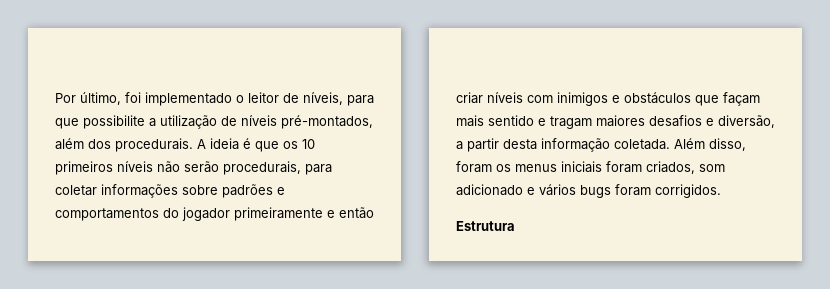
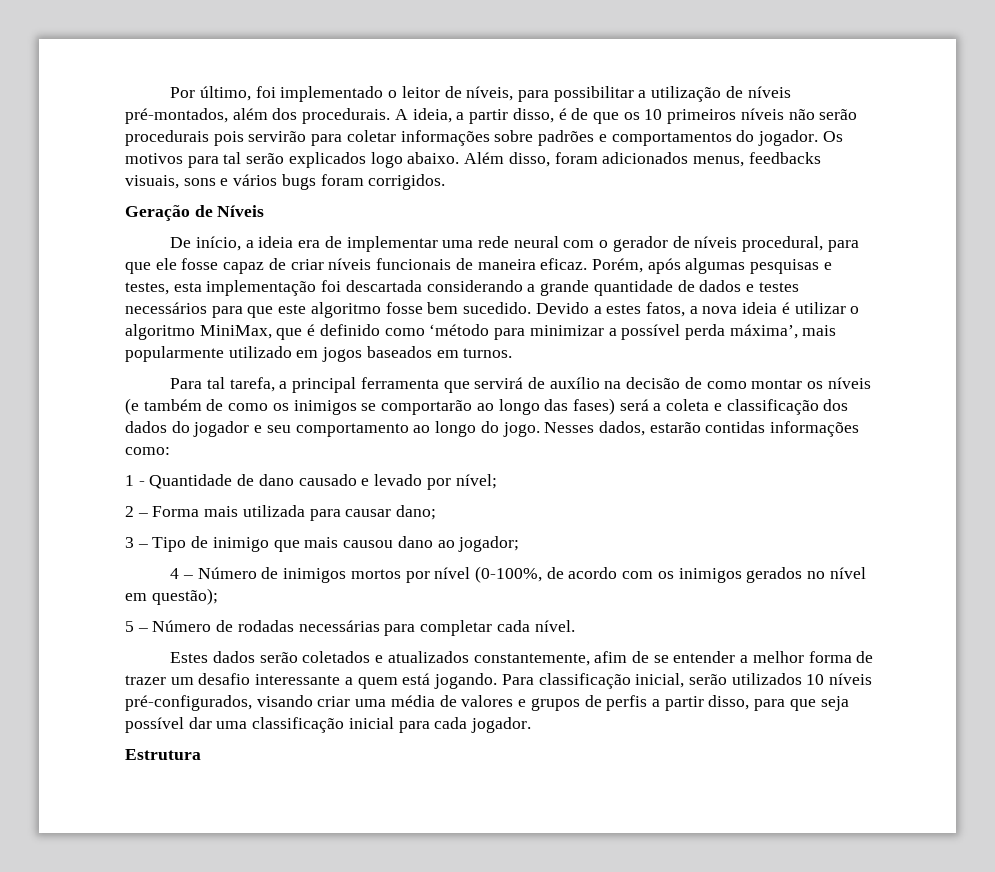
[55,115,145,129] que possibilite -> [553,86,634,102] possibilitar
[210,138,251,150] ideia é -> [412,108,589,124] ideia, a partir disso, é de
[223,161,301,175] procedurais, -> [125,130,307,146] procedurais pois servirão
[182,207,374,221] [456,92,760,106] [456,115,775,129] [456,138,746,152] [456,161,725,174] [456,184,523,196] jogador primeiramente e então criar níveis com inimigos e obstáculos que façam mais sentido e tragam maiores desafios e diversão, a partir desta informação coletada. Além disso, foram os menus iniciais foram criados, som adicionado -> [757,130,843,146] [125,152,821,168] [125,175,216,189] jogador. Os motivos para tal serão explicados logo abaixo. Além disso, foram adicionados menus, feedbacks visuais, sons
(721, 191) none -> [125,205,265,221] [170,236,859,252] [125,258,832,274] [125,280,799,296] [125,302,860,318] [125,324,837,340] [125,346,513,362] [170,377,871,393] [125,398,849,415] [125,421,860,437] [125,447,170,455] [125,474,497,490] [125,505,437,521] [125,536,520,552] [170,566,866,583] [125,588,218,605] [125,620,575,636] [170,651,874,666] [125,673,873,689] [125,695,849,711] [125,717,532,733] // Geração de Níveis // De início, a ideia era de implementar uma rede neural com o gerador de níveis procedural, para que ele fosse capaz de criar níveis funcionais de maneira eficaz. Porém, após algumas pesquisas e testes, esta implementação foi descartada considerando a grande quantidade de dados e testes necessários para que este algoritmo fosse bem sucedido. Devido a estes fatos, a nova ideia é utilizar o algoritmo MiniMax, que é definido como ‘método para minimizar a possível perda máxima’, mais popularmente utilizado em jogos baseados em turnos. // Para tal tarefa, a principal ferramenta que servirá de auxílio na decisão de como montar os níveis (e também de como os inimigos se comportarão ao longo das fases) será a coleta e classificação dos dados do jogador e seu comportamento ao longo do jogo. Nesses dados, estarão contidas informações como: // 1 - Quantidade de dano causado e levado por nível; // 2 – Forma mais utilizada para causar dano; // 3 – Tipo de inimigo que mais causou dano ao jogador; // 4 – Número de inimigos mortos por nível (0-100%, de acordo com os inimigos gerados no nível em questão); // 5 – Número de rodadas necessárias para completar cada nível. // Estes dados serão coletados e atualizados constantemente, afim de se entender a melhor forma de trazer um desafio interessante a quem está jogando. Para classificação inicial, serão utilizados 10 níveis pré-configurados, visando criar uma média de valores e grupos de perfis a partir disso, para que seja possível dar uma classificação inicial para cada jogador.

